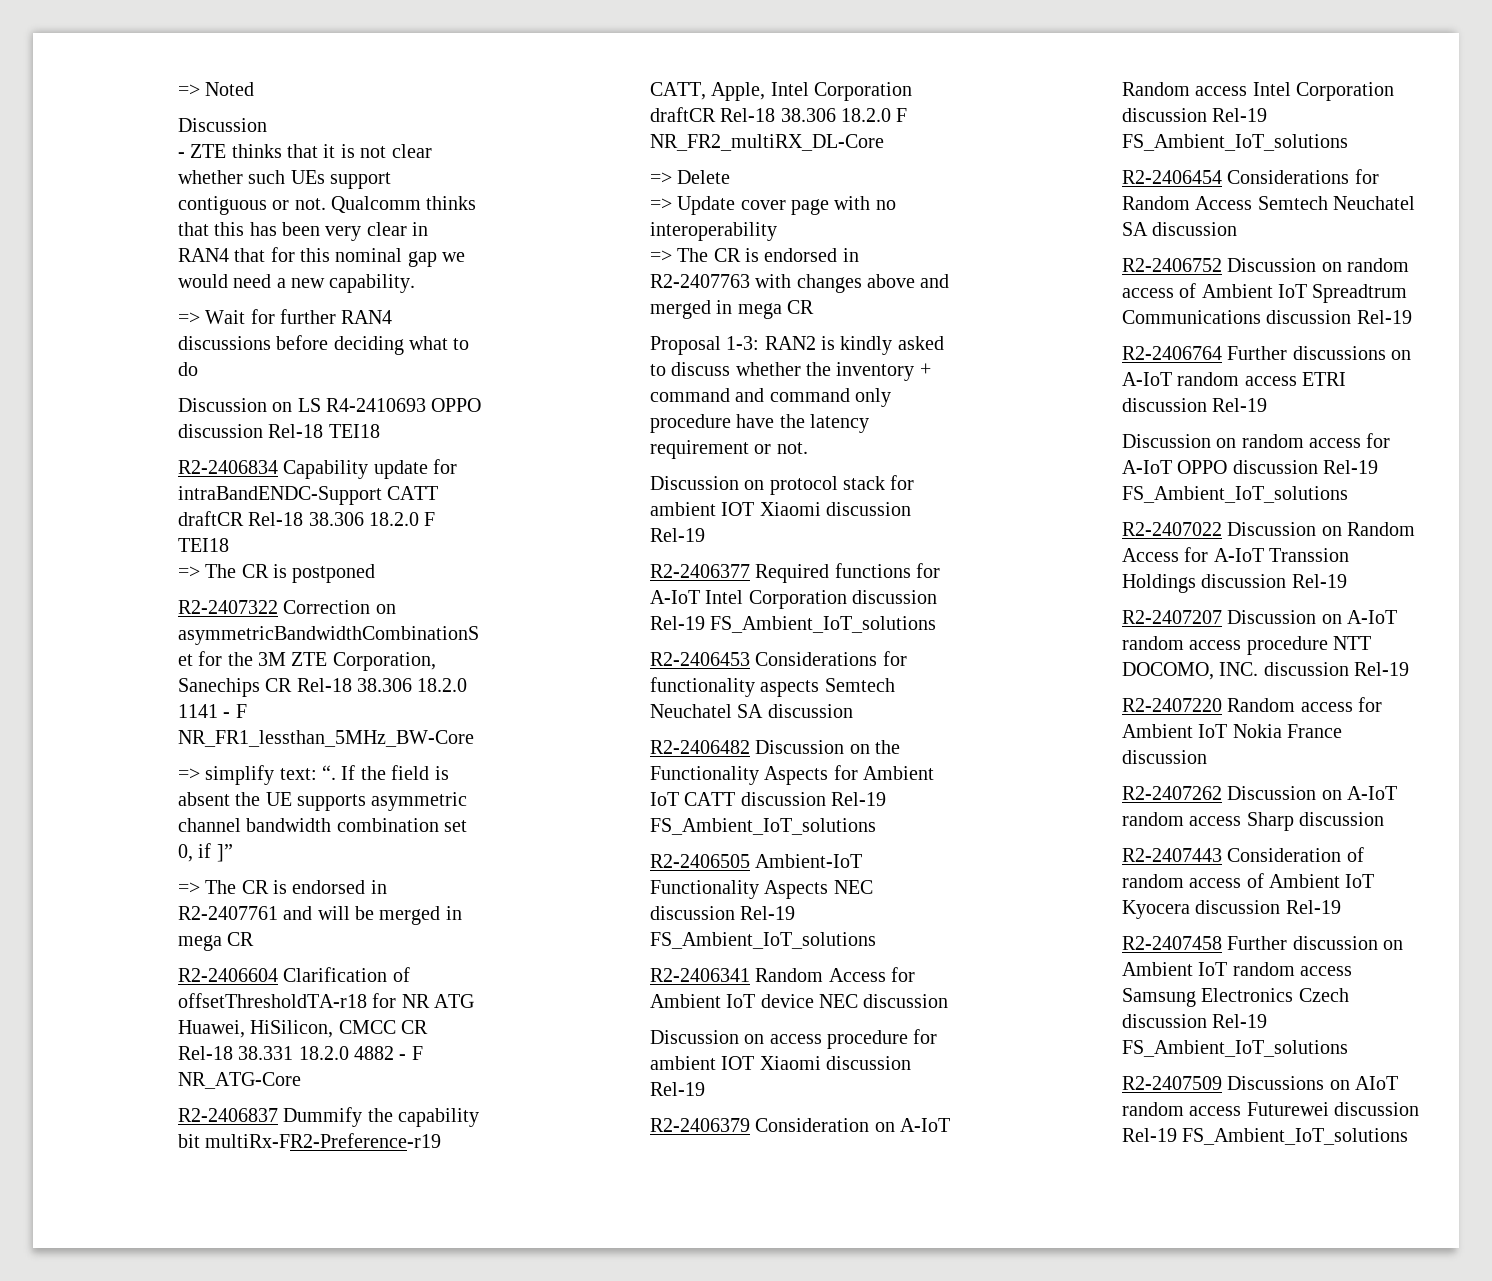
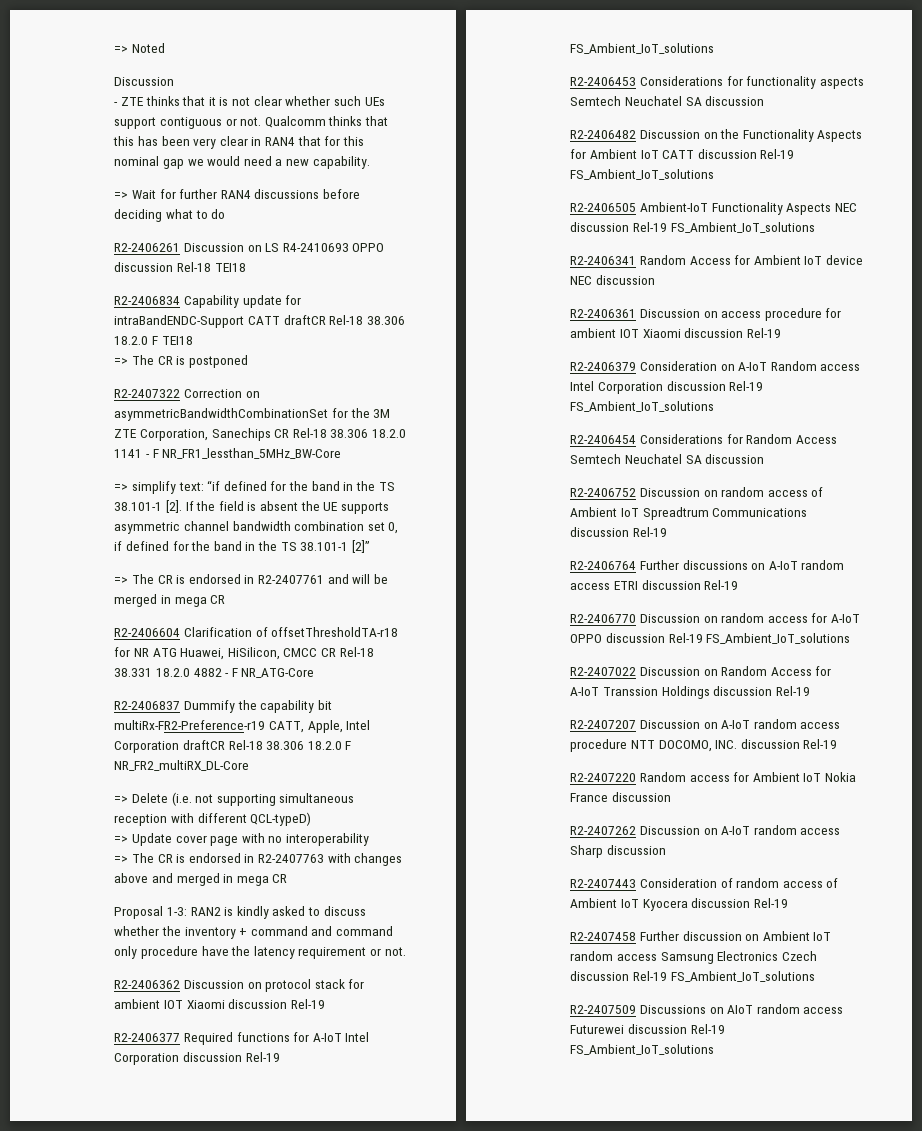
(198, 369) none -> [114,243,181,252] R2-2406261
[321,765,336,780] “. -> [207,480,395,491] [114,500,182,513] “if defined for the band in the TS 38.101-1 [2].
[216,844,233,862] ]” -> [125,540,371,553] defined for the band in the TS 38.101-1 [2]”
(731, 177) none -> [171,792,355,806] [114,812,312,826] (i.e. not supporting simultaneous reception with different QCL-typeD)
(808, 448) none -> [114,980,181,989] R2-2406362
(949, 1001) none -> [570,309,637,318] R2-2406361
(1268, 405) none -> [570,614,637,623] R2-2406770

